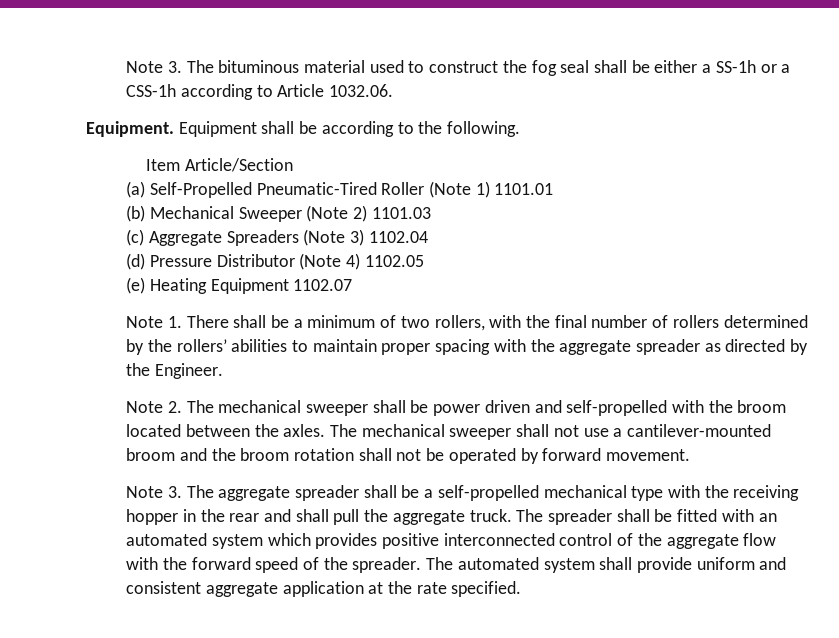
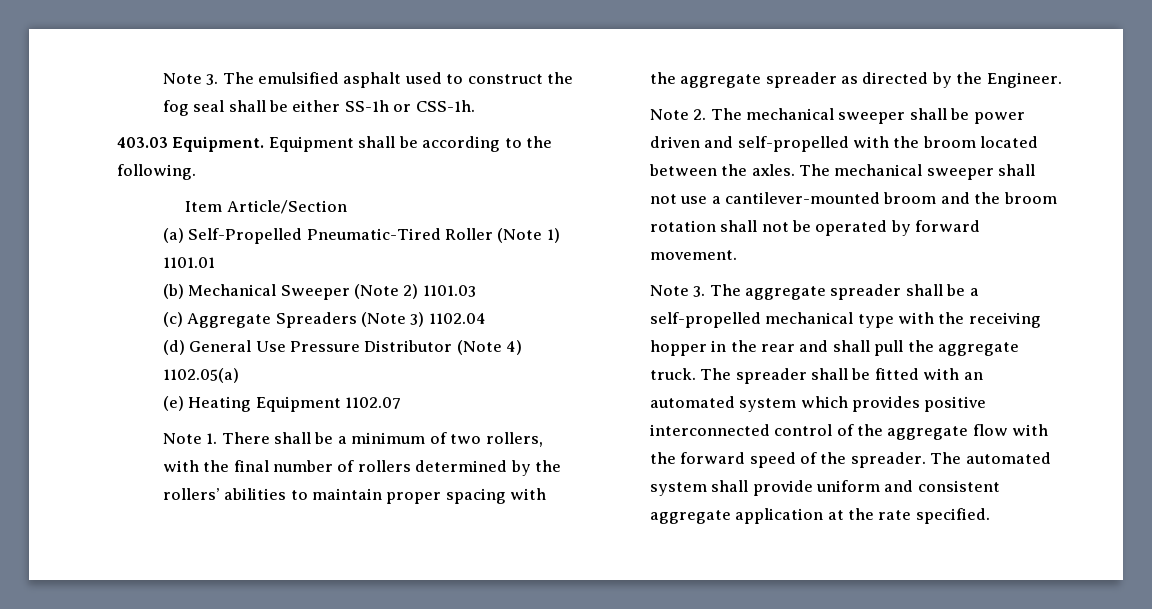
[126,60,365,73] Note 3. The bituminous material -> [162,72,402,88] Note 3. The emulsified asphalt
[702,64,712,73] a -> (341, 106) none
[781,64,791,73] [126,84,393,100] a CSS-1h according to Article 1032.06. // -> [415,100,475,112] [117,137,168,148] CSS-1h. // 403.03
(146, 261) none -> [189,340,286,352] General Use
[364,255,424,267] 1102.05 -> [162,368,239,383] 1102.05(a)

